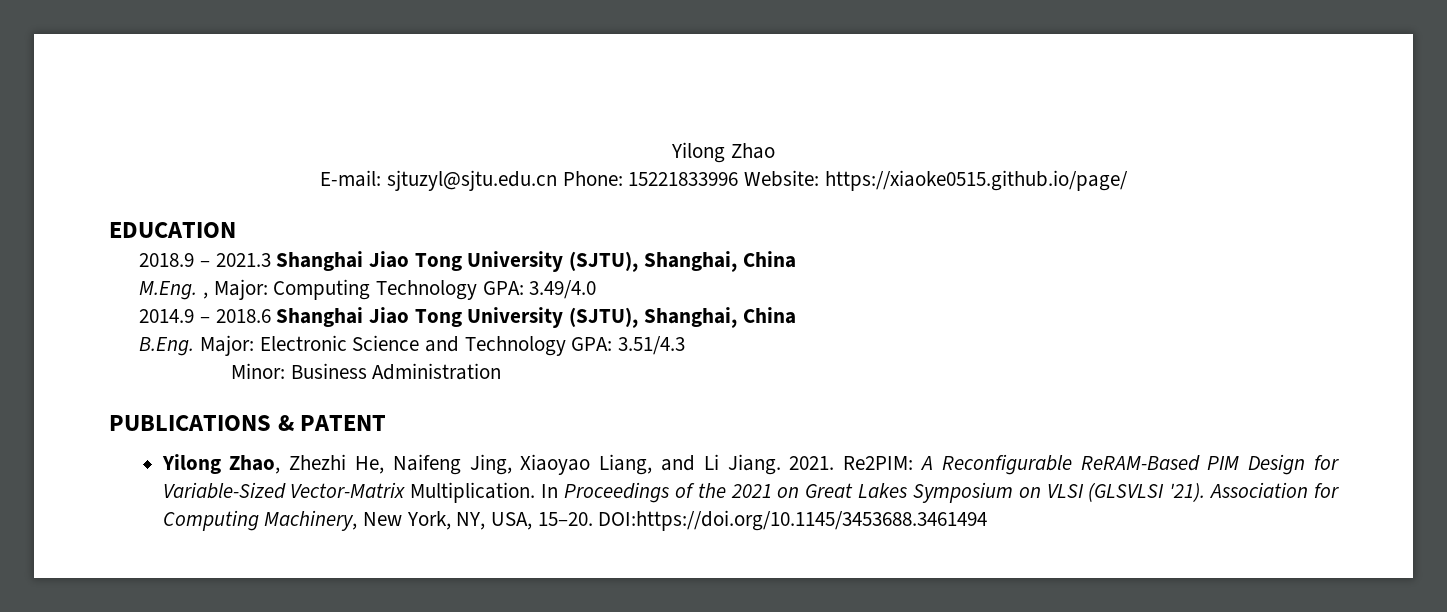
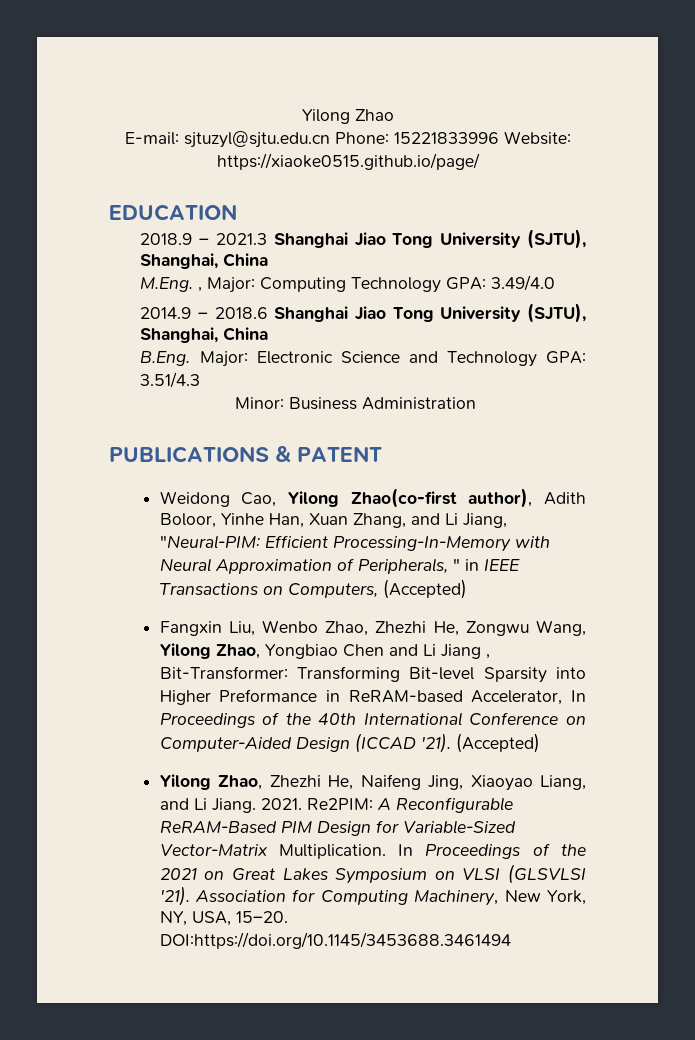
(387, 423) none -> [159,488,586,508] [159,513,507,528] [159,535,550,552] [159,558,520,574] [159,579,467,599] [159,620,586,636] [159,643,490,659] [159,666,586,683] [159,689,586,705] [159,712,586,728] [159,733,540,753] // Weidong Cao, Yilong Zhao(co-first author), Adith Boloor, Yinhe Han, Xuan Zhang, and Li Jiang, "Neural-PIM: Efficient Processing-In-Memory with Neural Approximation of Peripherals, " in IEEE Transactions on Computers, (Accepted) // Fangxin Liu, Wenbo Zhao, Zhezhi He, Zongwu Wang, Yilong Zhao, Yongbiao Chen and Li Jiang , Bit-Transformer: Transforming Bit-level Sparsity into Higher Preformance in ReRAM-based Accelerator, In Proceedings of the 40th International Conference on Computer-Aided Design (ICCAD '21). (Accepted)

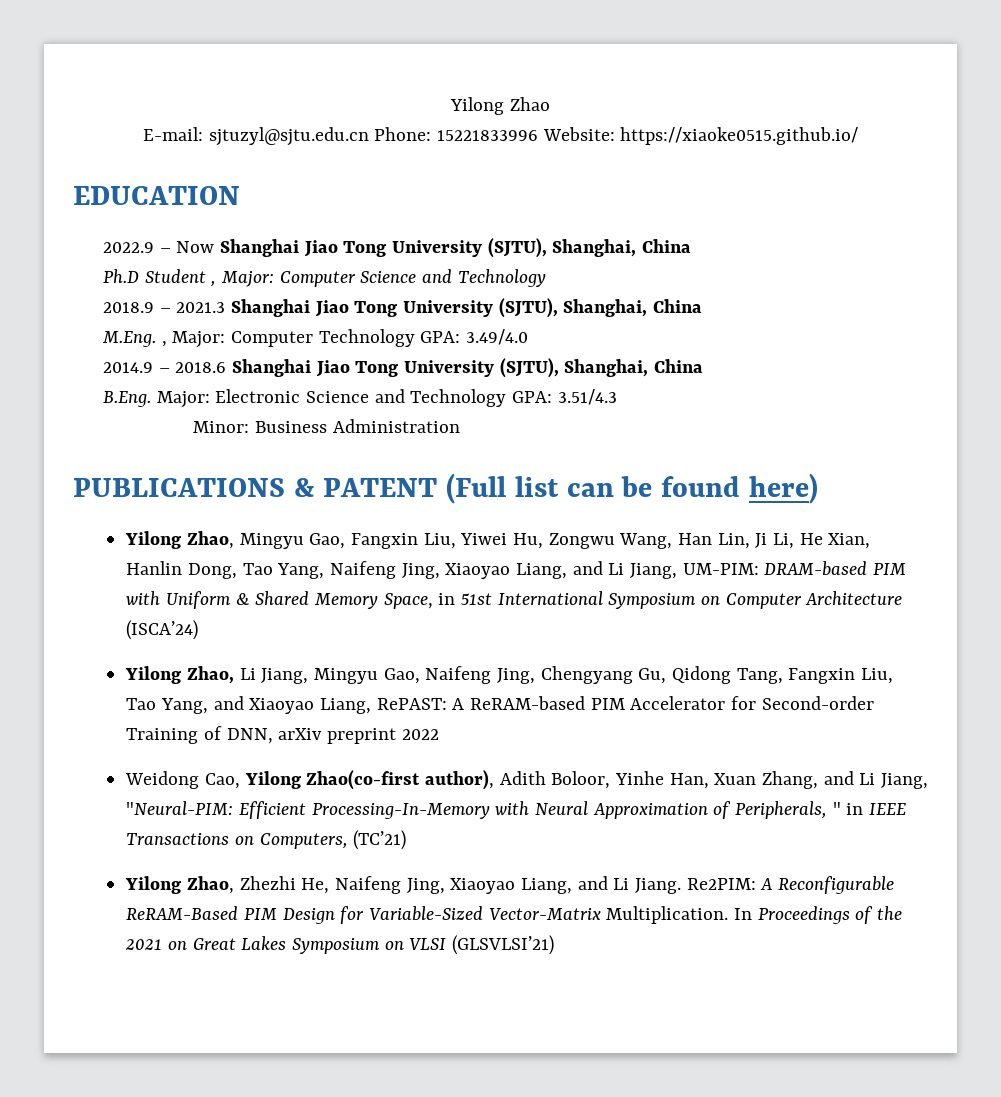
[216,153,480,170] https://xiaoke0515.github.io/page/ -> [620,127,859,145] https://xiaoke0515.github.io/
(237, 212) none -> [103,238,692,258] [103,269,546,287] // 2022.9 – Now Shanghai Jiao Tong University (SJTU), Shanghai, China // Ph.D Student , Major: Computer Science and Technology
[260,277,347,292] Computing -> [231,331,314,347] Computer
(382, 454) none -> [445,473,819,504] [125,531,871,549] [126,561,906,579] [126,591,903,609] [126,620,199,640] [125,666,893,684] [126,696,874,714] [126,726,439,744] (Full list can be found here) // Yilong Zhao, Mingyu Gao, Fangxin Liu, Yiwei Hu, Zongwu Wang, Han Lin, Ji Li, He Xian, Hanlin Dong, Tao Yang, Naifeng Jing, Xiaoyao Liang, and Li Jiang, UM-PIM: DRAM-based PIM with Uniform & Shared Memory Space, in 51st International Symposium on Computer Architecture (ISCA’24) // Yilong Zhao, Li Jiang, Mingyu Gao, Naifeng Jing, Chengyang Gu, Qidong Tang, Fangxin Liu, Tao Yang, and Xiaoyao Liang, RePAST: A ReRAM-based PIM Accelerator for Second-order Training of DNN, arXiv preprint 2022
[382,579,467,599] [159,620,586,636] [159,643,490,659] [159,666,586,683] [159,689,586,705] [159,712,586,728] [159,733,540,753] (Accepted) // Fangxin Liu, Wenbo Zhao, Zhezhi He, Zongwu Wang, Yilong Zhao, Yongbiao Chen and Li Jiang , Bit-Transformer: Transforming Bit-level Sparsity into Higher Preformance in ReRAM-based Accelerator, In Proceedings of the 40th International Conference on Computer-Aided Design (ICCAD '21). (Accepted) -> [353,830,407,850] (TC’21)
[260,798,302,810] 2021. -> (681, 886) none
[507,864,586,884] [159,886,586,906] [159,911,288,926] [159,932,511,949] (GLSVLSI '21). Association for Computing Machinery, New York, NY, USA, 15–20. DOI:https://doi.org/10.1145/3453688.3461494 -> [451,935,554,955] (GLSVLSI’21)

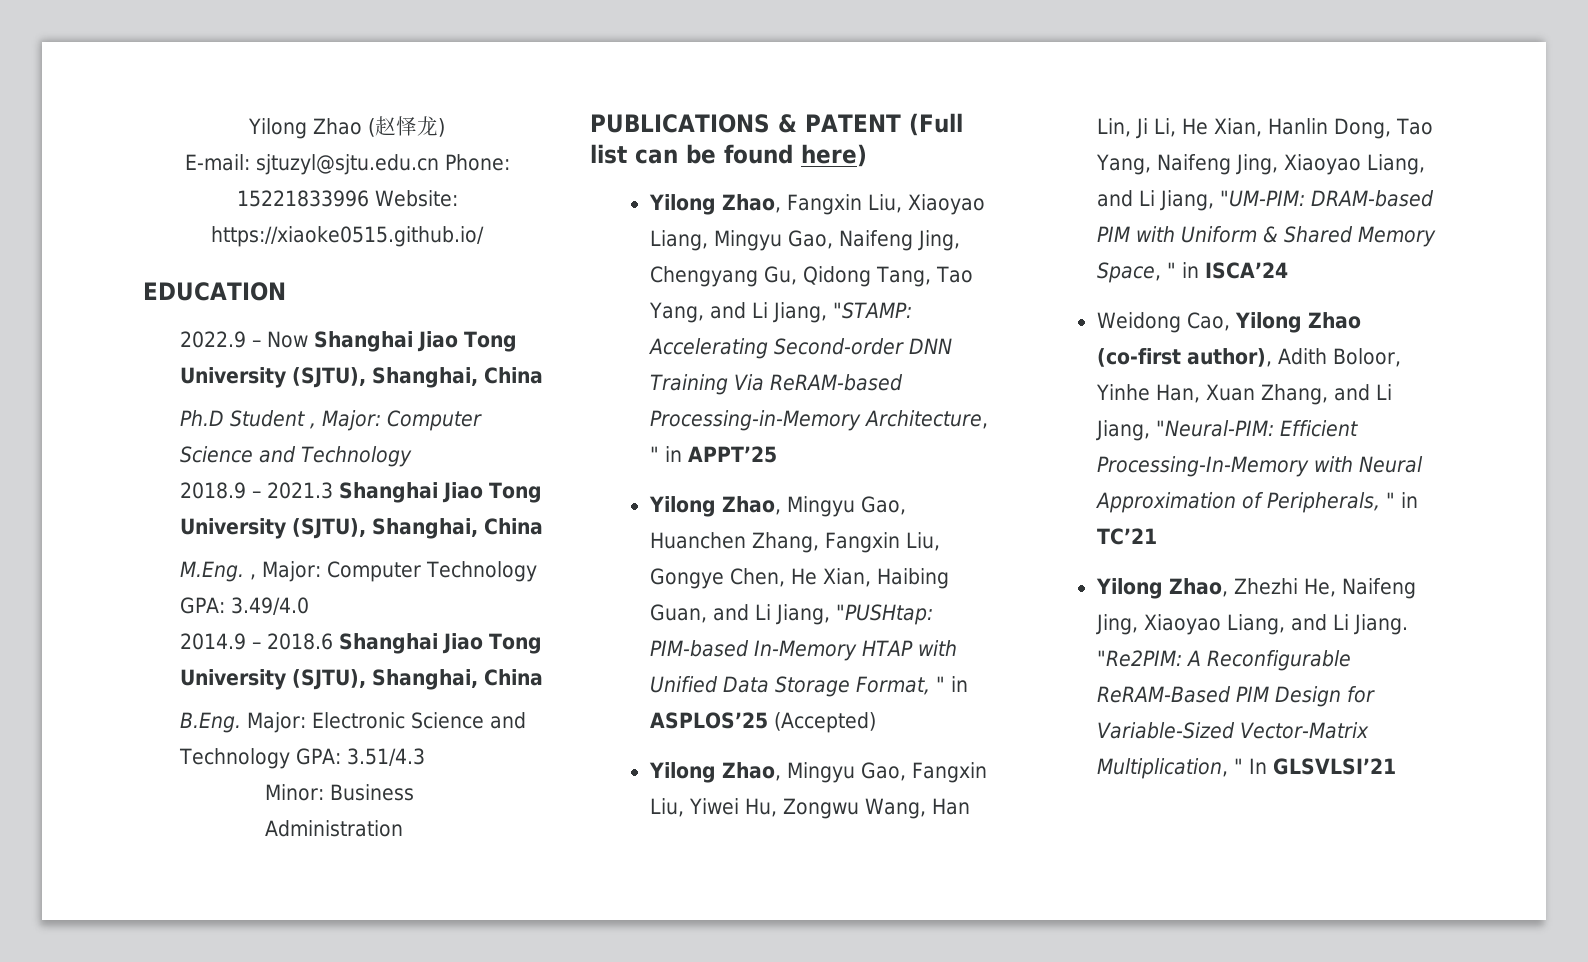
[450,97,550,115] Yilong Zhao -> [248,116,445,139] Yilong Zhao (赵怿龙)
(819, 488) none -> [648,194,985,215] [649,230,960,251] [649,266,973,287] [648,302,912,323] [648,338,952,359] [649,374,903,395] [649,410,988,431] [649,446,777,463] [648,496,906,517] [649,532,940,553] [649,568,949,589] [649,604,933,625] [649,640,957,661] [649,676,968,697] [649,712,876,733] // Yilong Zhao, Fangxin Liu, Xiaoyao Liang, Mingyu Gao, Naifeng Jing, Chengyang Gu, Qidong Tang, Tao Yang, and Li Jiang, "STAMP: Accelerating Second-order DNN Training Via ReRAM-based Processing-in-Memory Architecture, " in APPT’25 // Yilong Zhao, Mingyu Gao, Huanchen Zhang, Fangxin Liu, Gongye Chen, He Xian, Haibing Guan, and Li Jiang, "PUSHtap: PIM-based In-Memory HTAP with Unified Data Storage Format, " in ASPLOS’25 (Accepted)
[682,563,759,575] UM-PIM: -> [1219,190,1305,207] "UM-PIM:
[438,591,903,609] [126,620,199,640] [125,666,893,684] [126,696,874,714] [126,726,439,744] in 51st International Symposium on Computer Architecture (ISCA’24) // Yilong Zhao, Li Jiang, Mingyu Gao, Naifeng Jing, Chengyang Gu, Qidong Tang, Fangxin Liu, Tao Yang, and Xiaoyao Liang, RePAST: A ReRAM-based PIM Accelerator for Second-order Training of DNN, arXiv preprint 2022 -> [1166,262,1288,279] " in ISCA’24
[306,770,421,790] Zhao(co-first -> [1307,312,1361,329] [1096,348,1181,367] Zhao (co-first
[868,803,906,815] [126,830,407,850] IEEE Transactions on Computers, (TC’21) -> [1096,528,1157,545] TC’21
[686,878,756,890] Re2PIM: -> [1096,650,1182,667] "Re2PIM:
[606,906,902,924] [125,935,554,955] Multiplication. In Proceedings of the 2021 on Great Lakes Symposium on VLSI (GLSVLSI’21) -> [1096,758,1396,779] Multiplication, " In GLSVLSI’21

